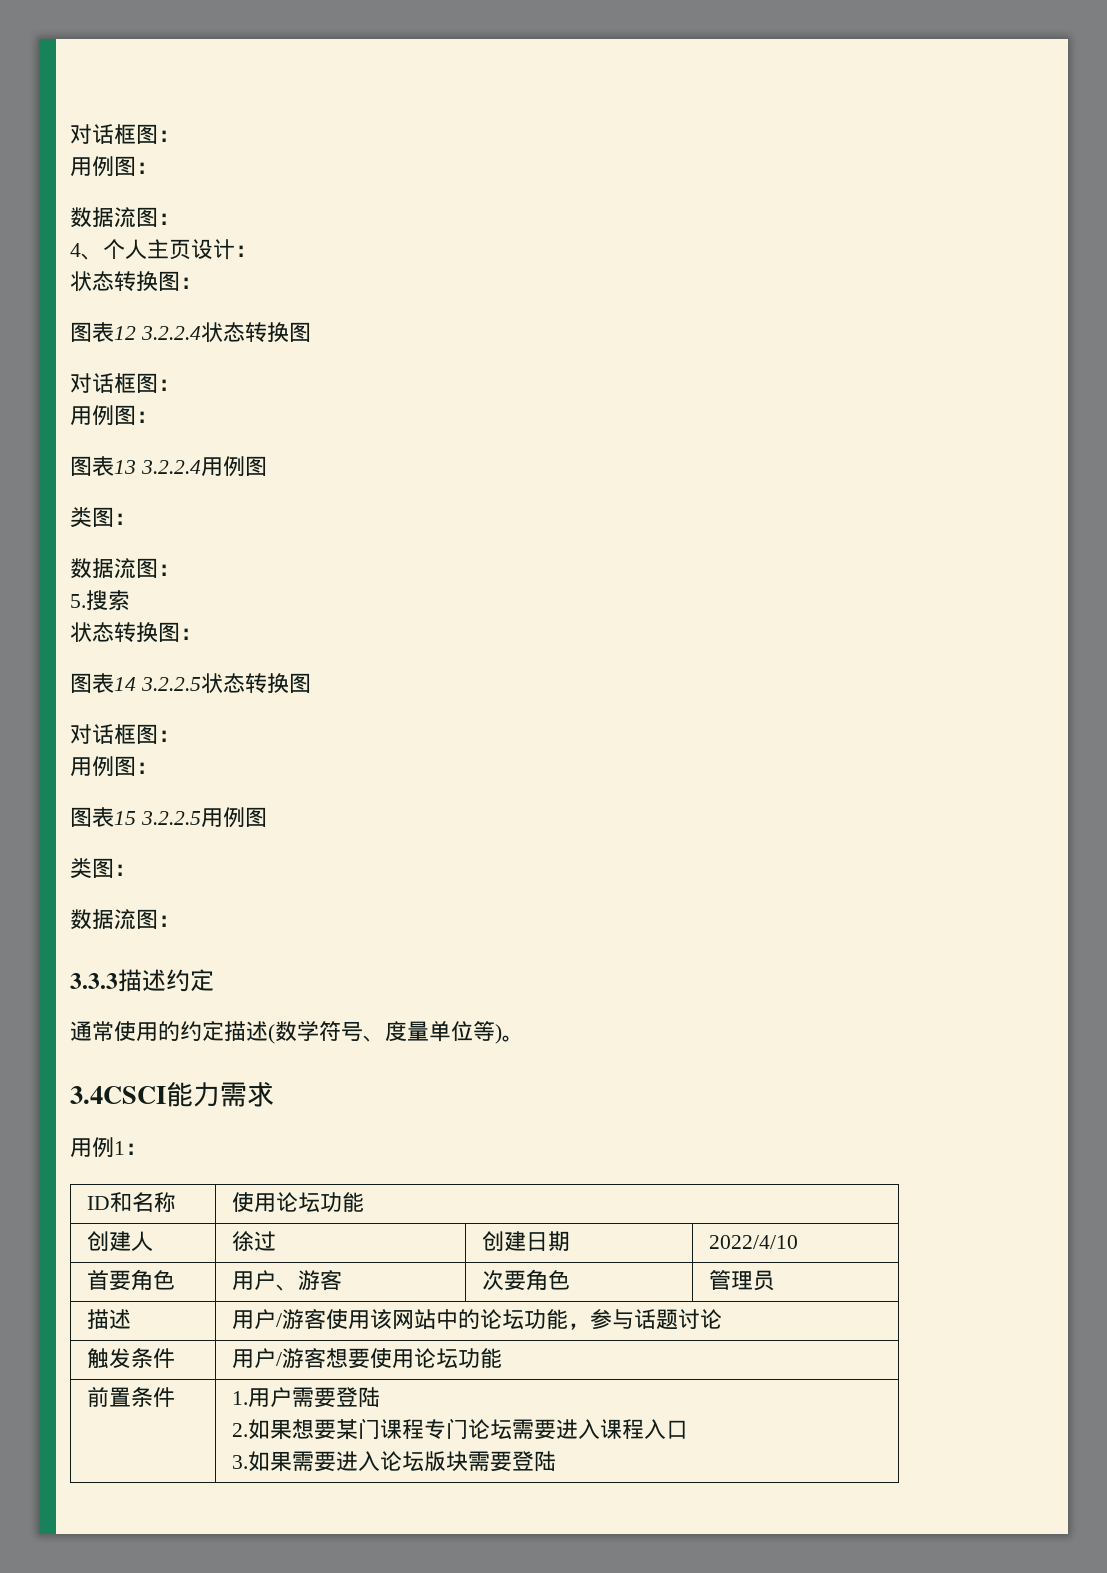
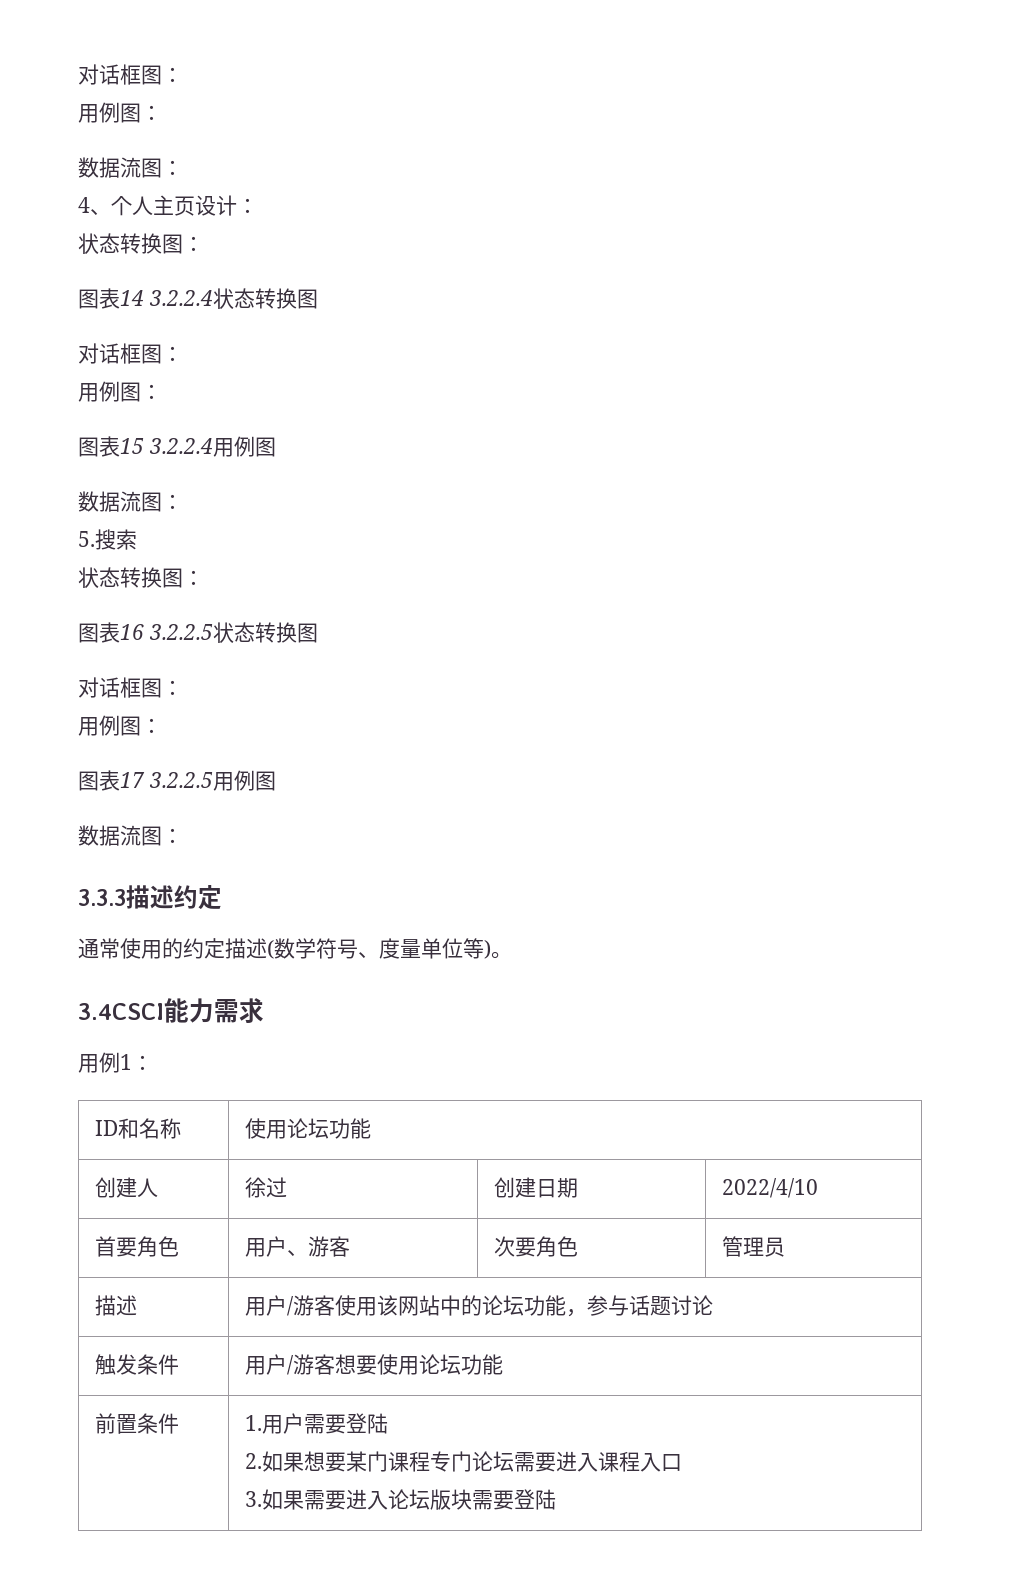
[114,326,136,340] 12 -> [120,290,144,306] 14
[114,460,136,474] 13 -> [120,438,144,454] 15
[70,507,136,527] // 类图： -> (276, 447) none
[114,677,136,691] 14 -> [120,624,144,640] 16
[114,811,136,825] 15 -> [120,772,145,788] 17
[70,858,136,878] // 类图： -> (276, 781) none

